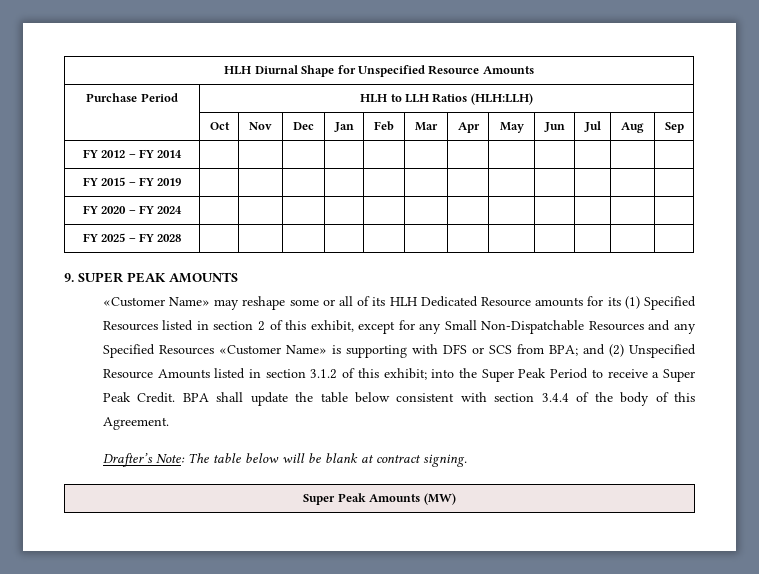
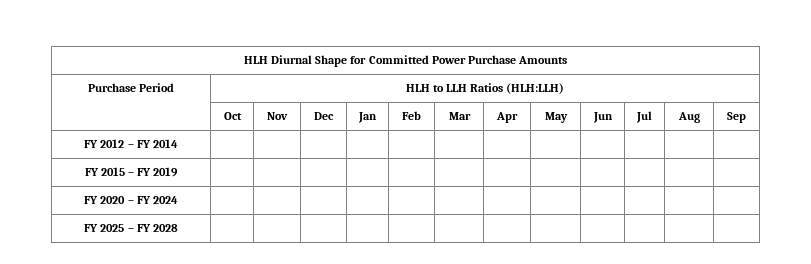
[357,65,480,77] Unspecified Resource -> [368,55,516,64] Committed Power Purchase
[64,272,238,283] [102,296,697,310] [102,320,696,334] [102,344,696,358] [102,368,695,382] [102,392,696,406] [102,417,169,430] [102,453,467,467] [303,493,456,505] // 9. SUPER PEAK AMOUNTS // «Customer Name» may reshape some or all of its HLH Dedicated Resource amounts for its (1) Specified Resources listed in section 2 of this exhibit, except for any Small Non-Dispatchable Resources and any Specified Resources «Customer Name» is supporting with DFS or SCS from BPA; and (2) Unspecified Resource Amounts listed in section 3.1.2 of this exhibit; into the Super Peak Period to receive a Super Peak Credit. BPA shall update the table below consistent with section 3.4.4 of the body of this Agreement. // Drafter’s Note: The table below will be blank at contract signing. // Super Peak Amounts (MW) -> (178, 228) none

